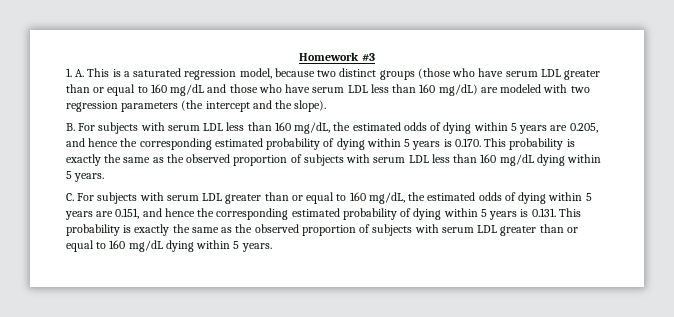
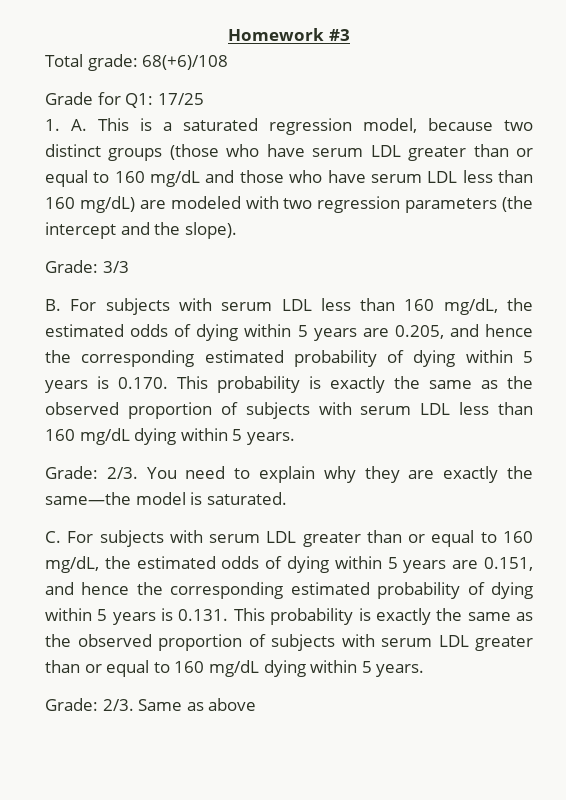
(375, 57) none -> [45,54,229,71] [45,92,204,108] // Total grade: 68(+6)/108 // Grade for Q1: 17/25
(327, 106) none -> [45,260,129,273] // Grade: 3/3
(105, 177) none -> [45,466,533,483] [45,492,287,505] // Grade: 2/3. You need to explain why they are exactly the same—the model is saturated.
(272, 247) none -> [45,698,257,711] // Grade: 2/3. Same as above

